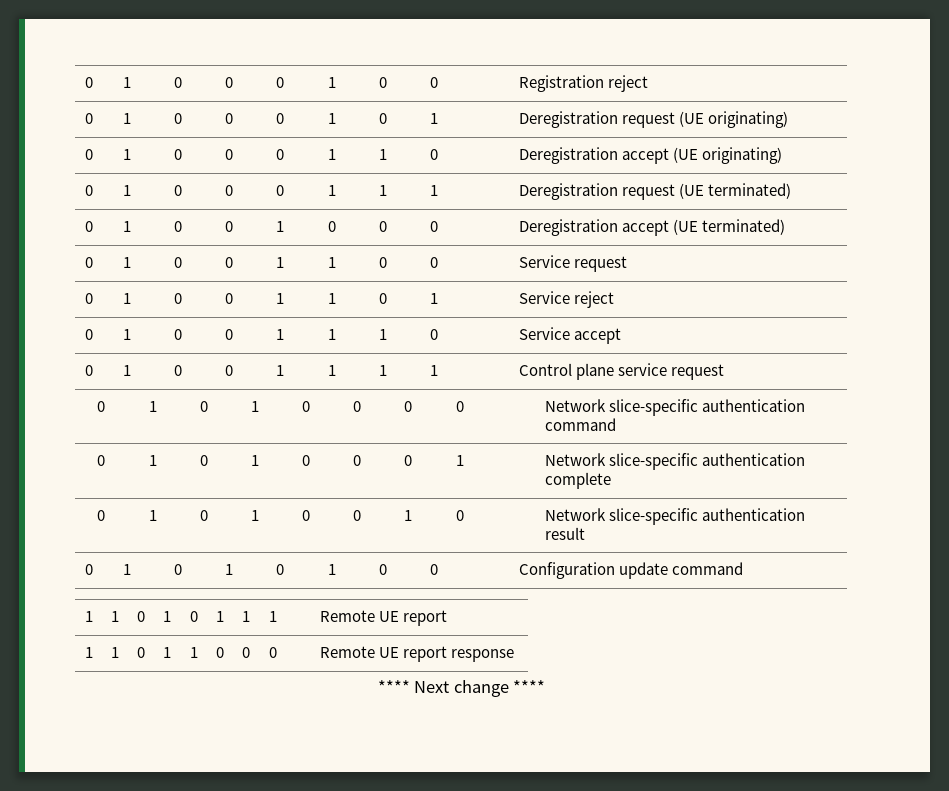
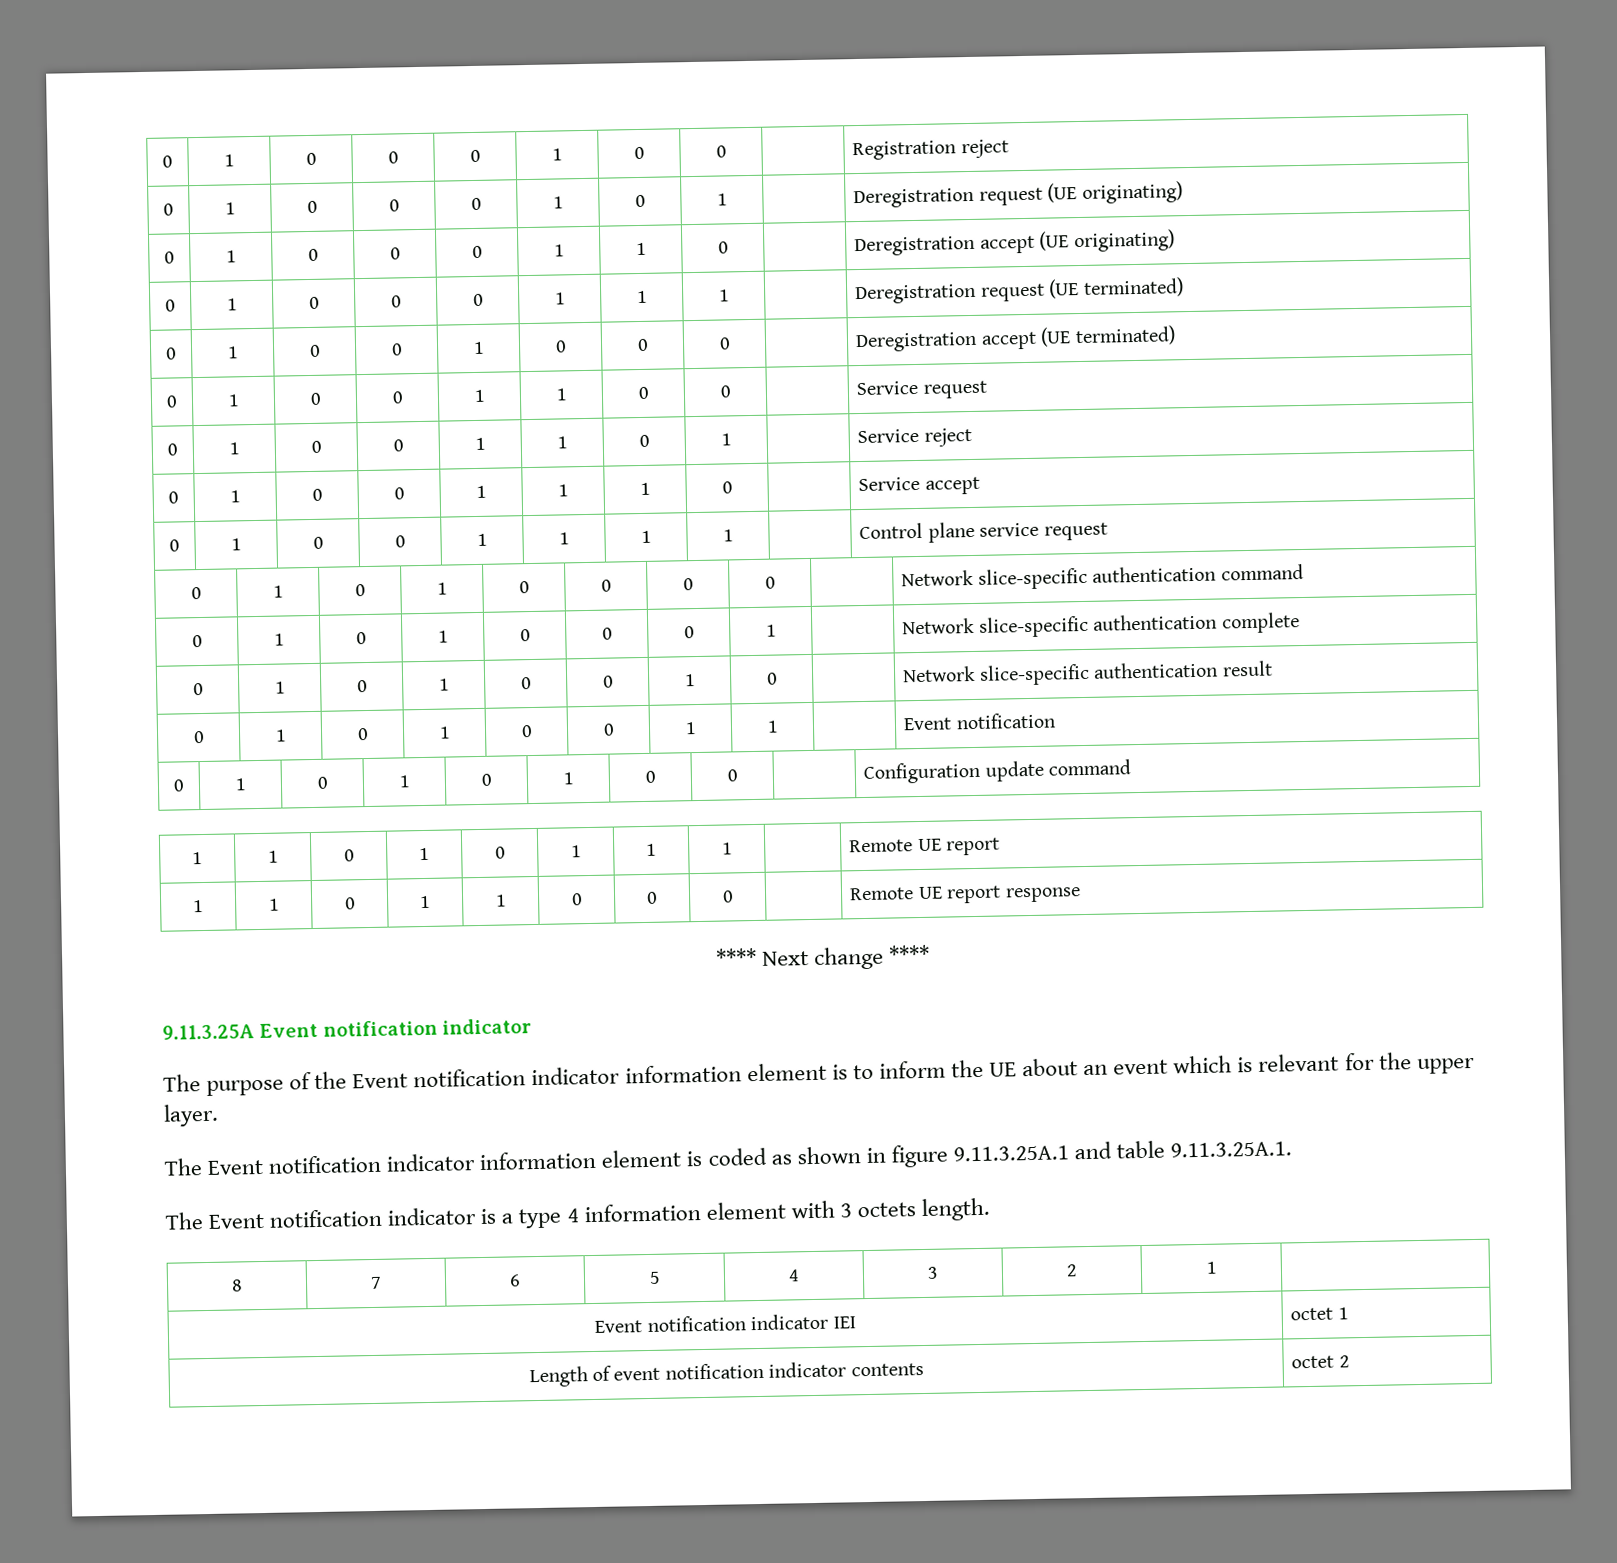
(585, 533) none -> [192,730,205,744] [274,729,287,742] [356,727,369,741] [438,726,451,739] [520,725,533,738] [602,723,615,736] [684,722,697,735] [766,720,779,733] [903,712,1056,731] // 0 | 1 | 0 | 1 | 0 | 0 | 1 | 1 | | Event notification
(546, 686) none -> [162,1018,533,1040] [163,1052,1475,1096] [163,1103,219,1127] [164,1140,1293,1176] [165,1197,990,1230] [231,1279,243,1292] [370,1276,382,1290] [509,1274,521,1287] [648,1271,661,1284] [788,1269,800,1282] [927,1266,939,1279] [1066,1264,1078,1277] [1205,1261,1218,1274] [594,1313,856,1333] [1290,1307,1349,1321] [528,1361,924,1388] [1291,1355,1350,1369] // 9.11.3.25A Event notification indicator // The purpose of the Event notification indicator information element is to inform the UE about an event which is relevant for the upper layer. // The Event notification indicator information element is coded as shown in figure 9.11.3.25A.1 and table 9.11.3.25A.1. // The Event notification indicator is a type 4 information element with 3 octets length. // 8 | 7 | 6 | 5 | 4 | 3 | 2 | 1 | // Event notification indicator IEI | octet 1 // Length of event notification indicator contents | octet 2

